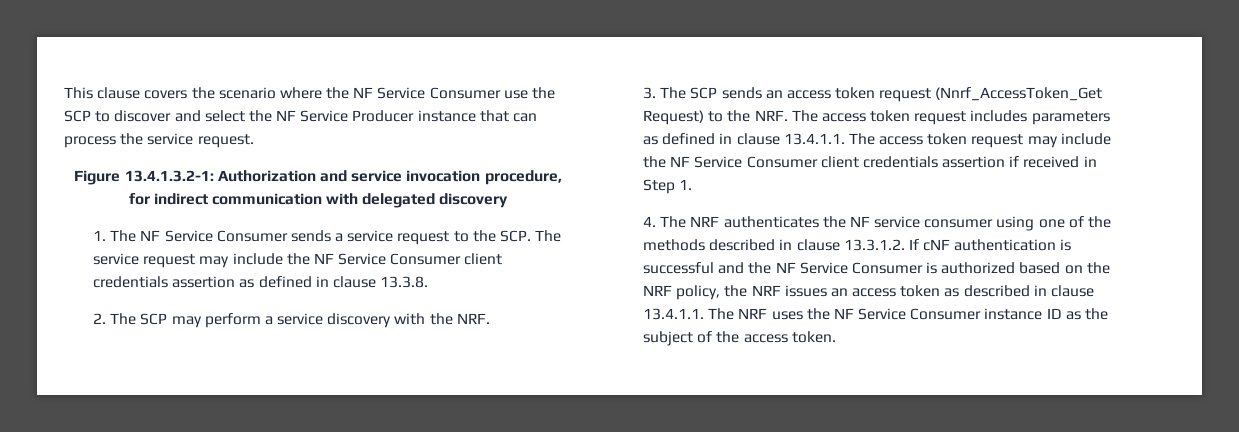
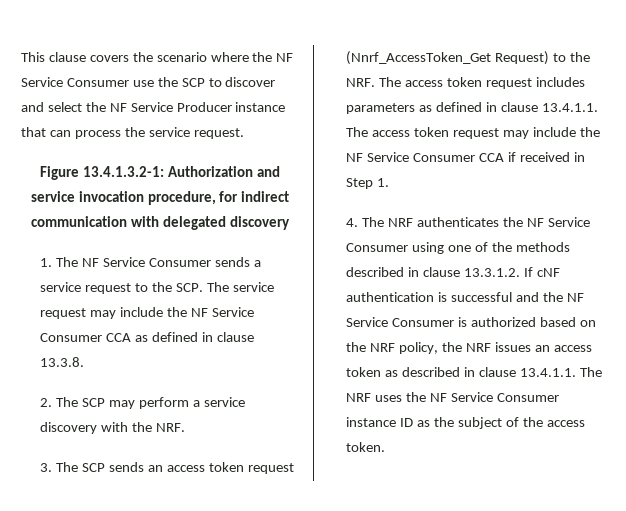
[464,253,503,265] [92,276,236,288] client credentials assertion -> [106,333,132,342] CCA
[820,156,1006,168] client credentials assertion -> [479,153,505,162] CCA
[874,216,994,228] service consumer -> [547,217,590,227] [346,243,409,252] Service Consumer

